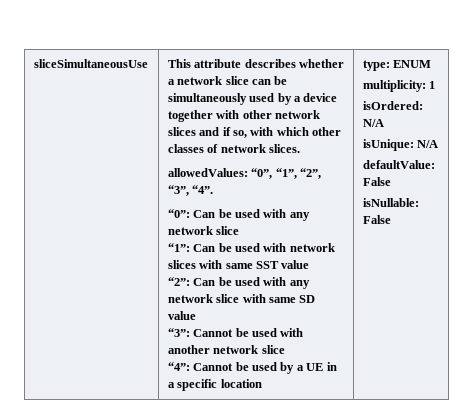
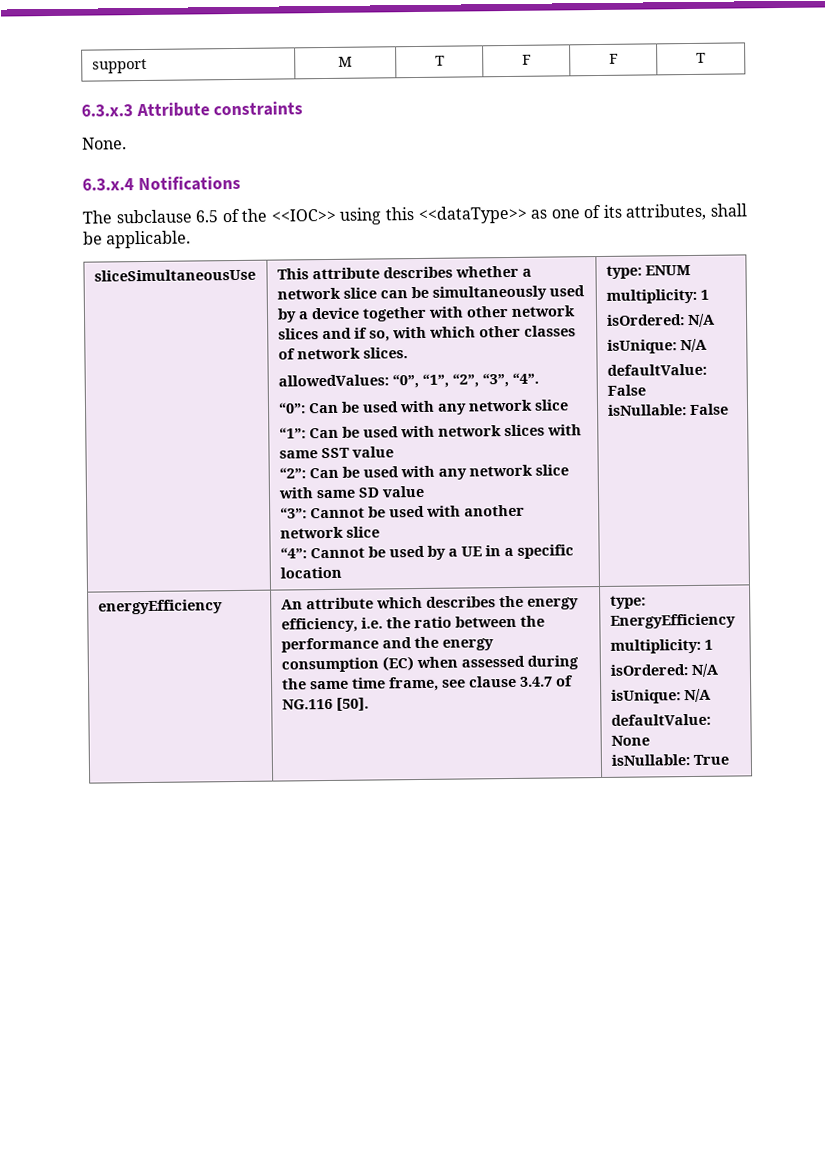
(33, 63) none -> [91,58,147,74] [338,56,353,67] [434,55,445,66] [521,54,532,65] [608,53,619,64] [696,52,706,63] [81,101,304,118] [82,137,127,150] [82,175,241,192] [82,203,747,225] [83,230,192,249] support | M | T | F | F | T // 6.3.x.3 Attribute constraints // None. // 6.3.x.4 Notifications // The subclause 6.5 of the <<IOC>> using this <<dataType>> as one of its attributes, shall be applicable. //
(391, 219) none -> [97,599,223,615] [280,595,579,610] [280,615,545,633] [280,636,494,653] [280,655,579,673] [280,675,573,692] [281,697,369,711] [609,595,646,609] [609,613,736,629] [609,638,713,654] [609,663,718,678] [610,688,711,704] [610,713,711,726] [610,735,650,746] [610,754,729,766] // energyEfficiency | An attribute which describes the energy efficiency, i.e. the ratio between the performance and the energy consumption (EC) when assessed during the same time frame, see clause 3.4.7 of NG.116 [50]. | type: EnergyEfficiency // multiplicity: 1 // isOrdered: N/A // isUnique: N/A // defaultValue: None // isNullable: True

